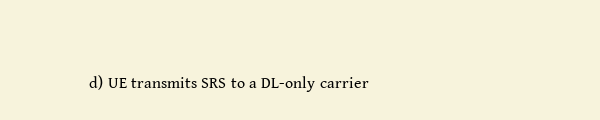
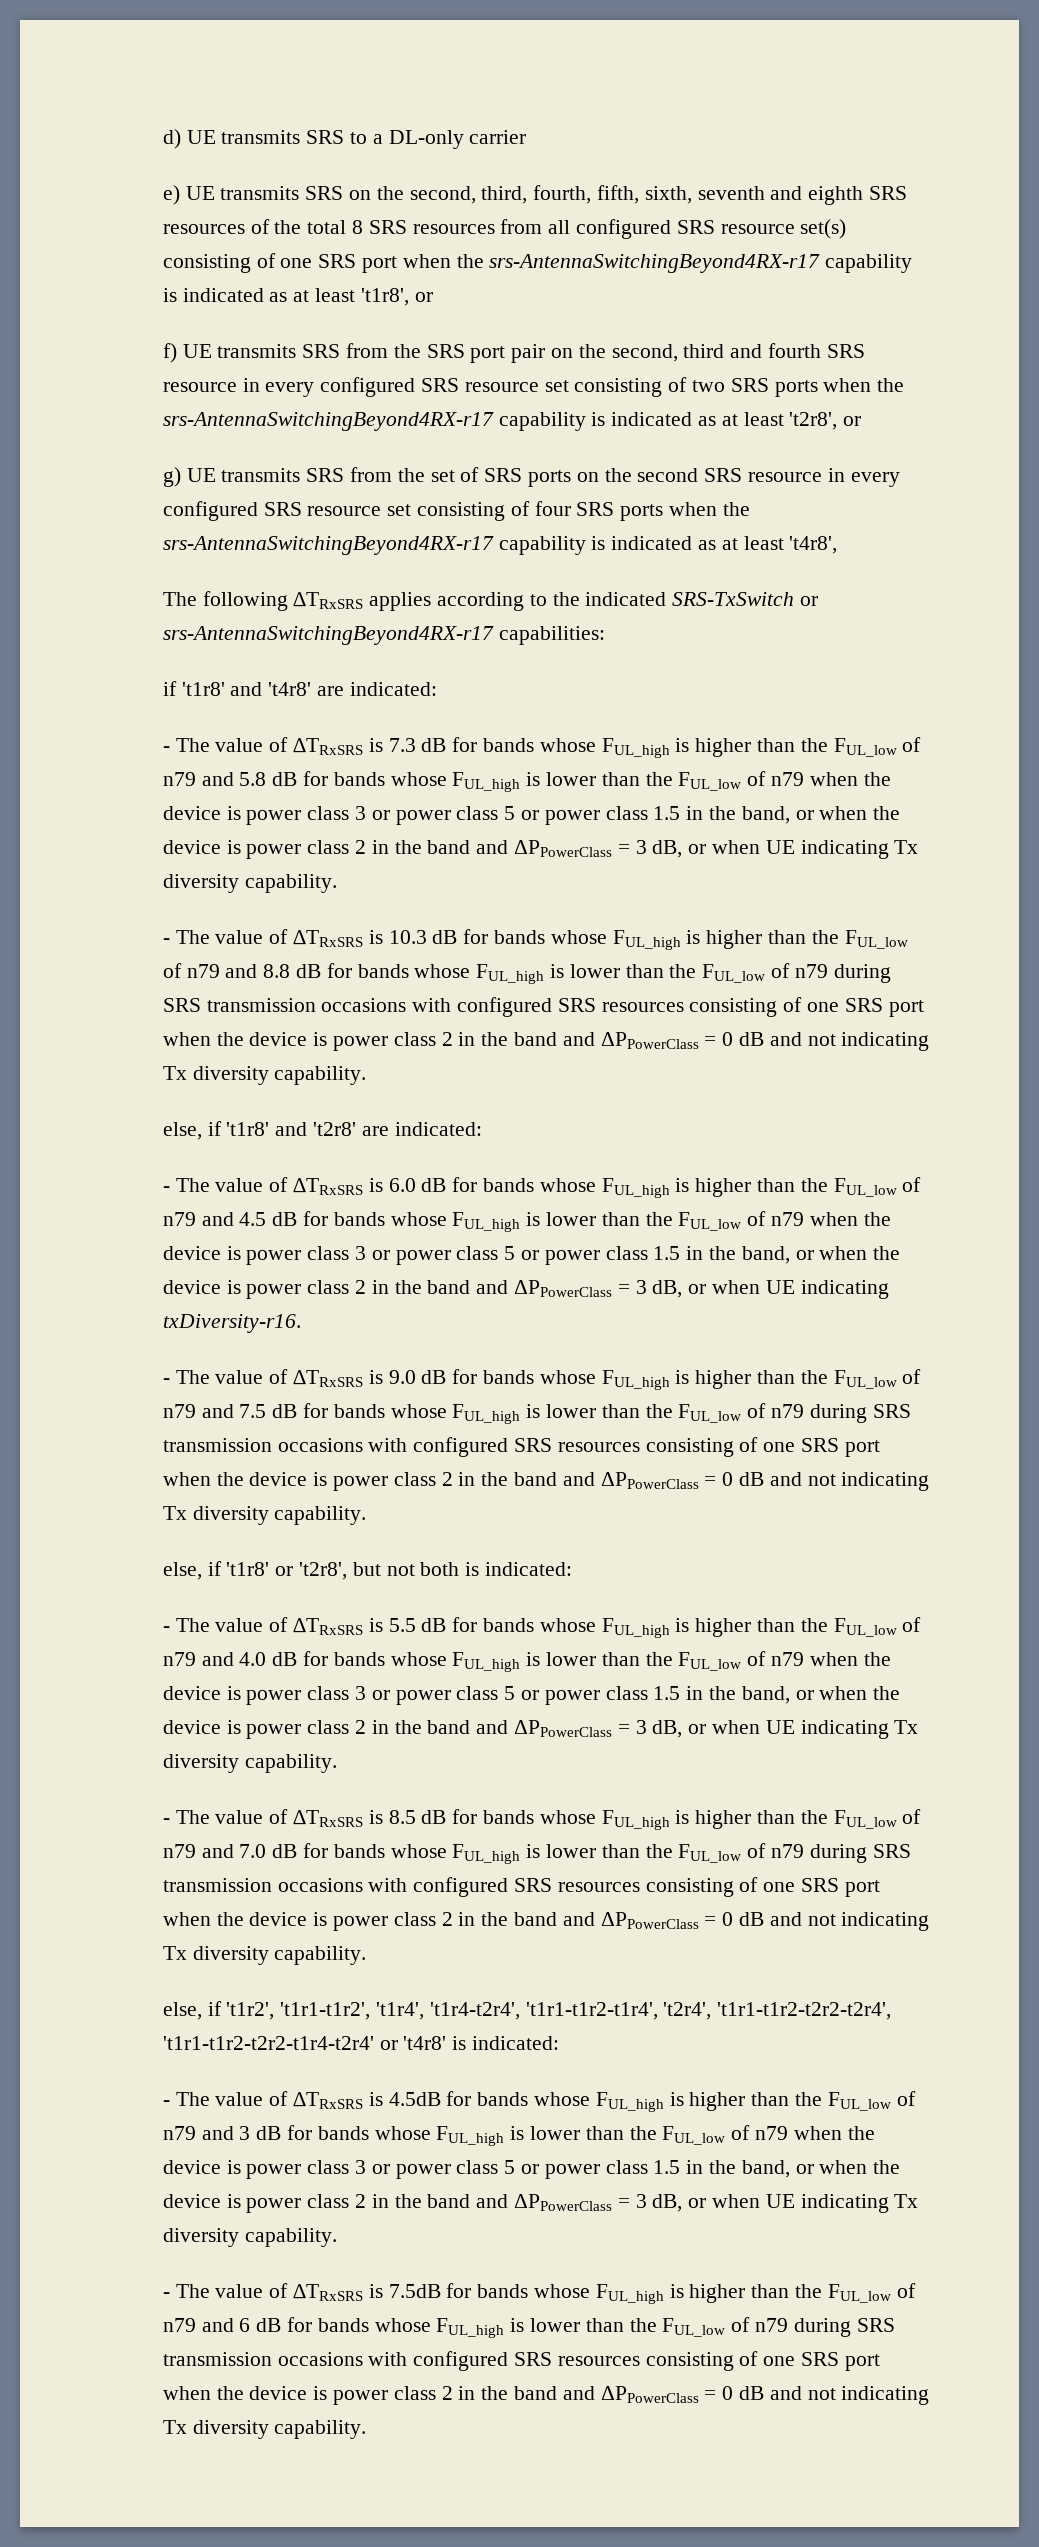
(369, 82) none -> [162,185,908,205] [162,219,847,239] [162,253,913,273] [162,288,433,306] [162,343,865,363] [162,377,905,397] [162,412,862,431] [162,467,900,487] [162,501,750,521] [162,536,838,555] [162,591,819,611] [162,626,605,645] [162,681,437,696] [162,737,922,758] [162,771,891,792] [162,806,901,825] [162,840,919,859] [162,874,337,893] [162,929,908,950] [162,963,891,984] [162,997,924,1017] [162,1032,930,1051] [162,1066,367,1085] [162,1121,482,1140] [162,1177,922,1198] [162,1211,891,1232] [162,1246,901,1265] [162,1280,889,1299] [162,1314,301,1333] [162,1369,922,1390] [162,1403,911,1424] [162,1437,880,1457] [162,1472,930,1491] [162,1506,367,1525] [162,1561,573,1580] [162,1617,922,1638] [162,1651,891,1672] [162,1686,901,1705] [162,1720,919,1739] [162,1754,337,1773] [162,1809,922,1830] [162,1843,911,1864] [162,1877,880,1897] [162,1912,930,1931] [162,1946,367,1965] [162,2001,892,2020] [162,2036,560,2050] [162,2091,916,2112] [162,2125,875,2146] [162,2160,901,2179] [162,2194,919,2213] [162,2228,337,2247] [162,2283,916,2304] [162,2317,895,2338] [162,2351,880,2371] [162,2386,930,2405] [162,2420,367,2439] // e) UE transmits SRS on the second, third, fourth, fifth, sixth, seventh and eighth SRS resources of the total 8 SRS resources from all configured SRS resource set(s) consisting of one SRS port when the srs-AntennaSwitchingBeyond4RX-r17 capability is indicated as at least 't1r8', or // f) UE transmits SRS from the SRS port pair on the second, third and fourth SRS resource in every configured SRS resource set consisting of two SRS ports when the srs-AntennaSwitchingBeyond4RX-r17 capability is indicated as at least 't2r8', or // g) UE transmits SRS from the set of SRS ports on the second SRS resource in every configured SRS resource set consisting of four SRS ports when the srs-AntennaSwitchingBeyond4RX-r17 capability is indicated as at least 't4r8', // The following ∆TRxSRS applies according to the indicated SRS-TxSwitch or srs-AntennaSwitchingBeyond4RX-r17 capabilities: // if 't1r8' and 't4r8' are indicated: // - The value of ∆TRxSRS is 7.3 dB for bands whose FUL_high is higher than the FUL_low of n79 and 5.8 dB for bands whose FUL_high is lower than the FUL_low of n79 when the device is power class 3 or power class 5 or power class 1.5 in the band, or when the device is power class 2 in the band and ΔPPowerClass = 3 dB, or when UE indicating Tx diversity capability. // - The value of ∆TRxSRS is 10.3 dB for bands whose FUL_high is higher than the FUL_low of n79 and 8.8 dB for bands whose FUL_high is lower than the FUL_low of n79 during SRS transmission occasions with configured SRS resources consisting of one SRS port when the device is power class 2 in the band and ΔPPowerClass = 0 dB and not indicating Tx diversity capability. // else, if 't1r8' and 't2r8' are indicated: // - The value of ∆TRxSRS is 6.0 dB for bands whose FUL_high is higher than the FUL_low of n79 and 4.5 dB for bands whose FUL_high is lower than the FUL_low of n79 when the device is power class 3 or power class 5 or power class 1.5 in the band, or when the device is power class 2 in the band and ΔPPowerClass = 3 dB, or when UE indicating txDiversity-r16. // - The value of ∆TRxSRS is 9.0 dB for bands whose FUL_high is higher than the FUL_low of n79 and 7.5 dB for bands whose FUL_high is lower than the FUL_low of n79 during SRS transmission occasions with configured SRS resources consisting of one SRS port when the device is power class 2 in the band and ΔPPowerClass = 0 dB and not indicating Tx diversity capability. // else, if 't1r8' or 't2r8', but not both is indicated: // - The value of ∆TRxSRS is 5.5 dB for bands whose FUL_high is higher than the FUL_low of n79 and 4.0 dB for bands whose FUL_high is lower than the FUL_low of n79 when the device is power class 3 or power class 5 or power class 1.5 in the band, or when the device is power class 2 in the band and ΔPPowerClass = 3 dB, or when UE indicating Tx diversity capability. // - The value of ∆TRxSRS is 8.5 dB for bands whose FUL_high is higher than the FUL_low of n79 and 7.0 dB for bands whose FUL_high is lower than the FUL_low of n79 during SRS transmission occasions with configured SRS resources consisting of one SRS port when the device is power class 2 in the band and ΔPPowerClass = 0 dB and not indicating Tx diversity capability. // else, if 't1r2', 't1r1-t1r2', 't1r4', 't1r4-t2r4', 't1r1-t1r2-t1r4', 't2r4', 't1r1-t1r2-t2r2-t2r4', 't1r1-t1r2-t2r2-t1r4-t2r4' or 't4r8' is indicated: // - The value of ∆TRxSRS is 4.5dB for bands whose FUL_high is higher than the FUL_low of n79 and 3 dB for bands whose FUL_high is lower than the FUL_low of n79 when the device is power class 3 or power class 5 or power class 1.5 in the band, or when the device is power class 2 in the band and ΔPPowerClass = 3 dB, or when UE indicating Tx diversity capability. // - The value of ∆TRxSRS is 7.5dB for bands whose FUL_high is higher than the FUL_low of n79 and 6 dB for bands whose FUL_high is lower than the FUL_low of n79 during SRS transmission occasions with configured SRS resources consisting of one SRS port when the device is power class 2 in the band and ΔPPowerClass = 0 dB and not indicating Tx diversity capability.

